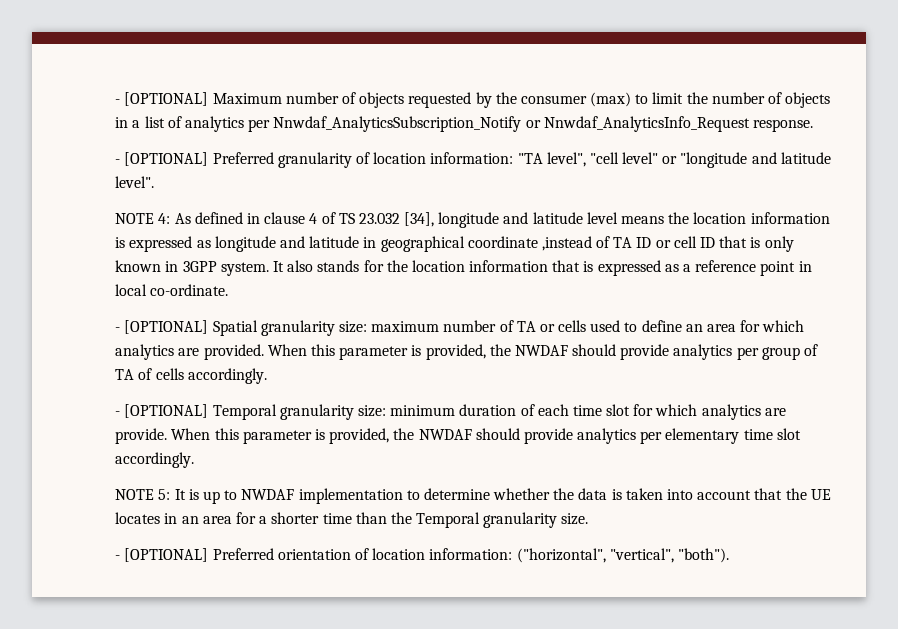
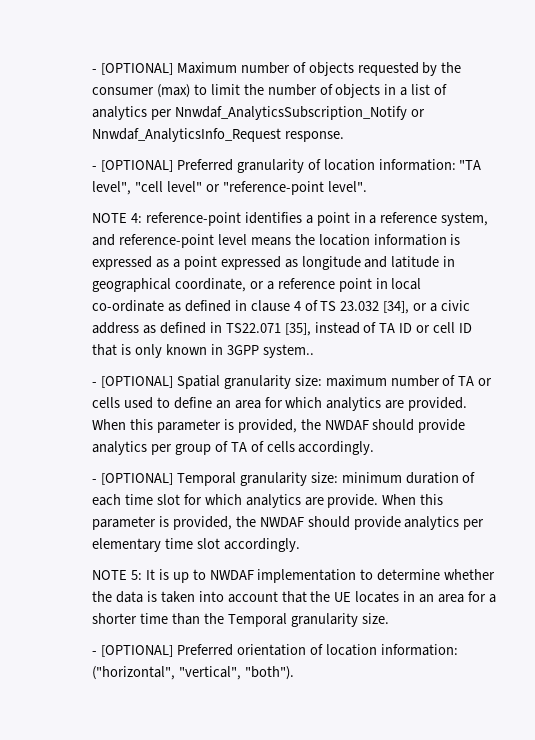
[680,152,831,168] "longitude and latitude -> [222,181,324,195] "reference-point
[174,213,191,224] As -> [145,212,489,226] [92,234,461,248] [92,256,456,270] [92,278,422,292] [92,300,181,312] reference-point identifies a point in a reference system, and reference-point level means the location information is expressed as a point expressed as longitude and latitude in geographical coordinate, or a reference point in local co-ordinate as
[438,212,830,228] [115,236,592,252] longitude and latitude level means the location information is expressed as longitude and latitude in geographical coordinate ,instead -> [413,300,470,312] [92,322,360,336] or a civic address as defined in TS22.071 [35], instead
[220,260,812,276] [115,284,229,296] system. It also stands for the location information that is expressed as a reference point in local co-ordinate. -> [262,344,314,358] system..

